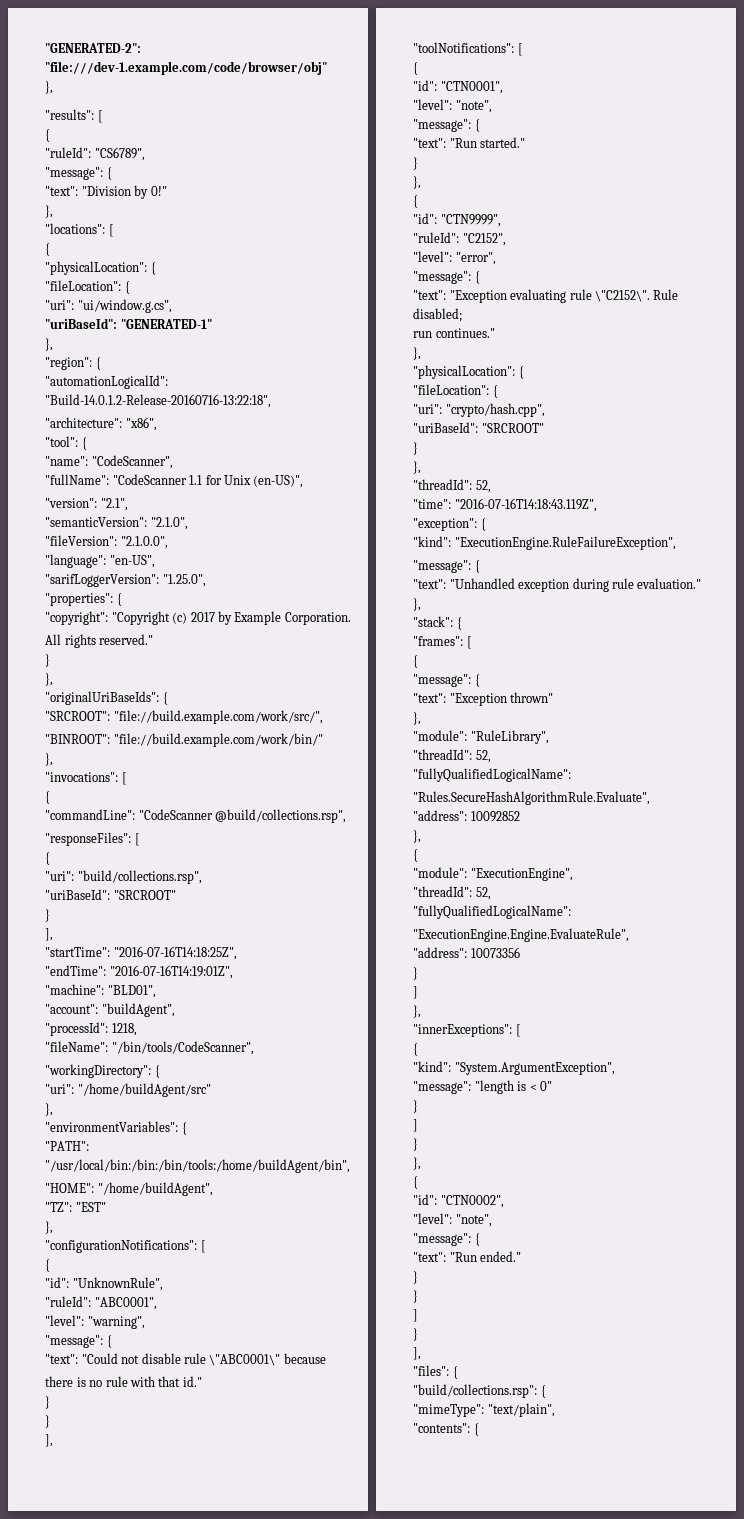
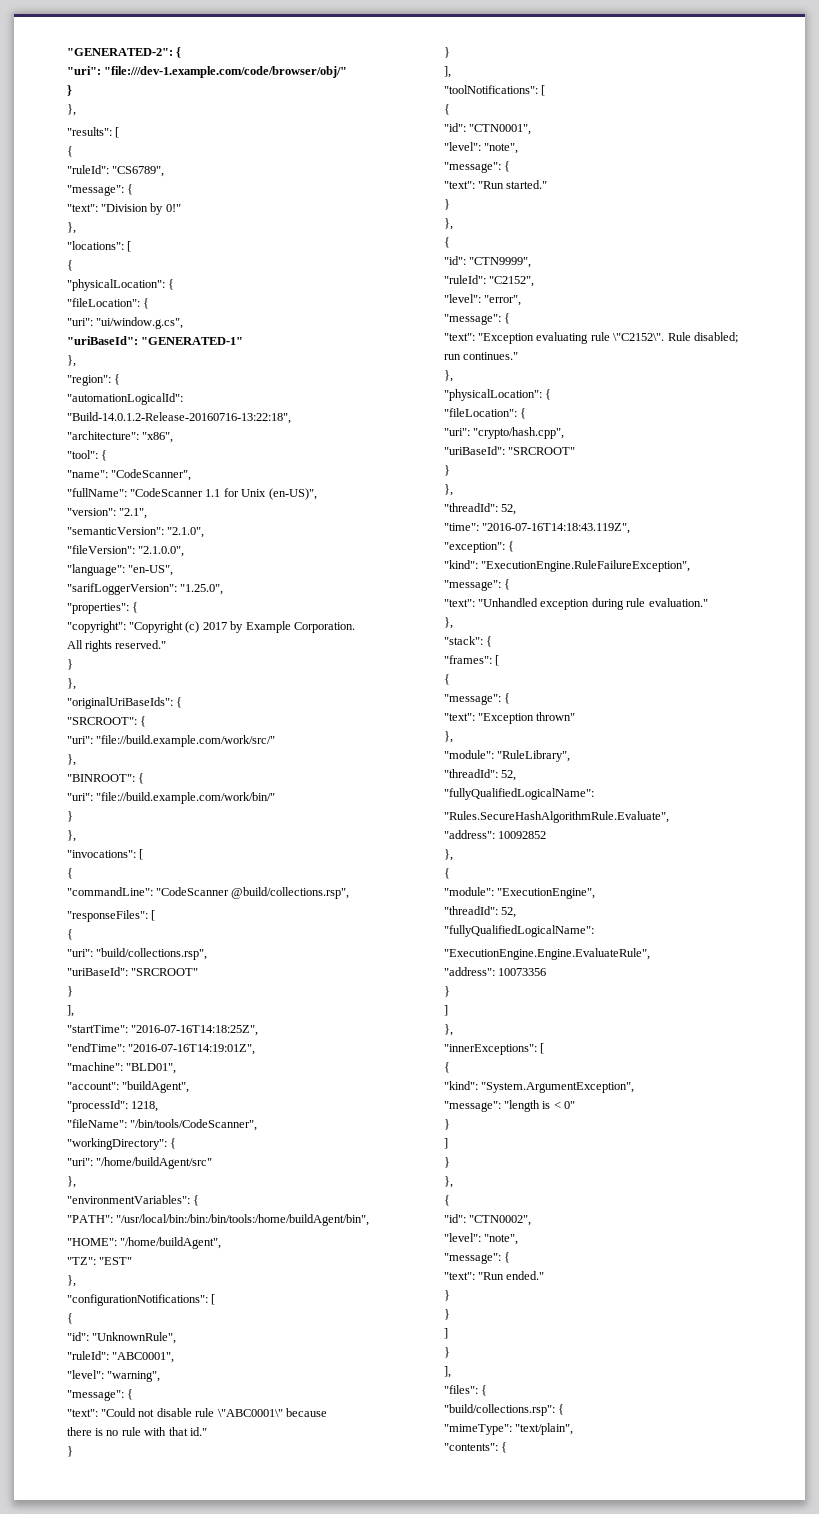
[45,61,328,75] "file:///dev-1.example.com/code/browser/obj" -> [176,47,182,58] [66,66,348,78] [66,85,72,96] { // "uri": "file:///dev-1.example.com/code/browser/obj/" // }
[113,710,323,724] "file://build.example.com/work/src/", -> [140,716,147,727] [66,735,276,747] [66,754,76,766] { // "uri": "file://build.example.com/work/src/" // },
(111, 739) none -> [138,773,145,784] [66,793,93,801] { // "uri":
(323, 740) none -> [66,811,73,822] // }

